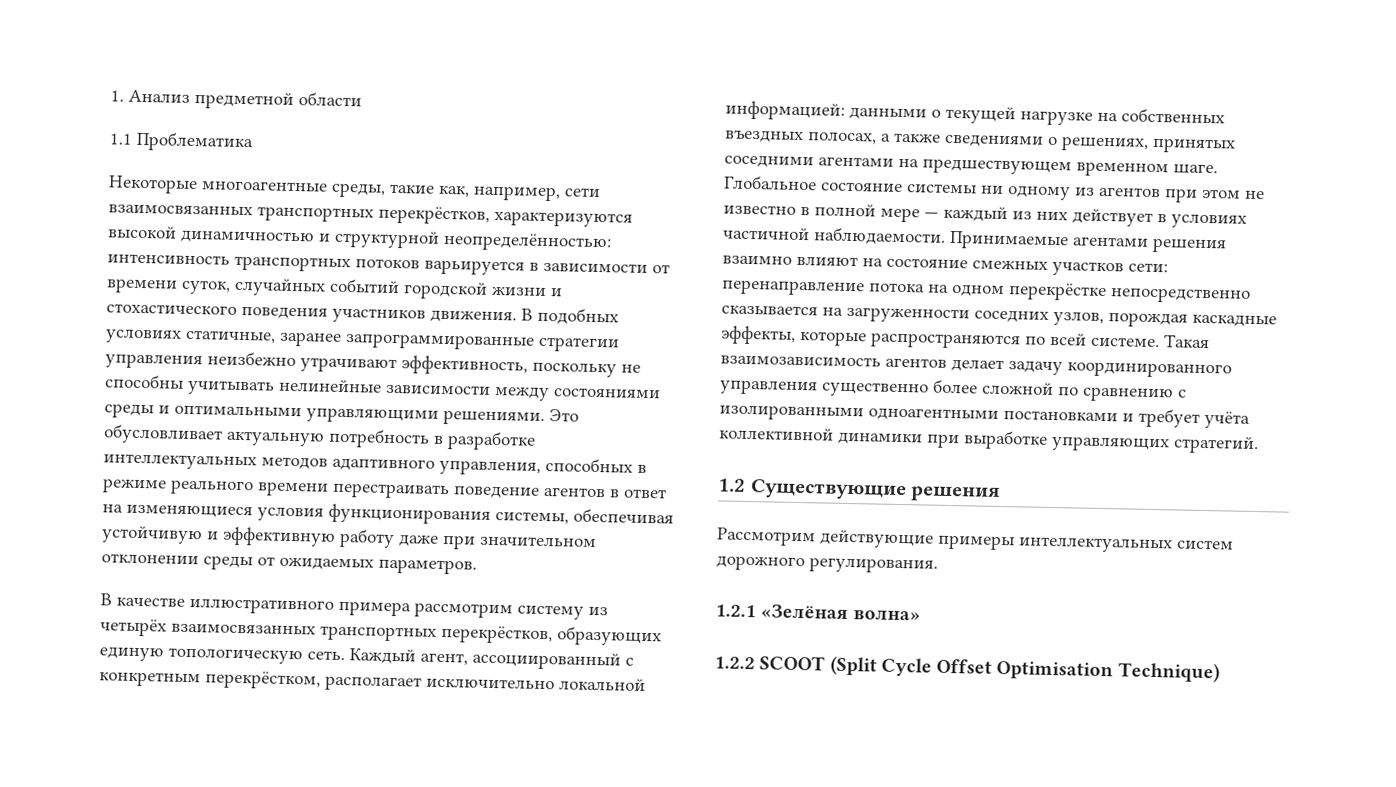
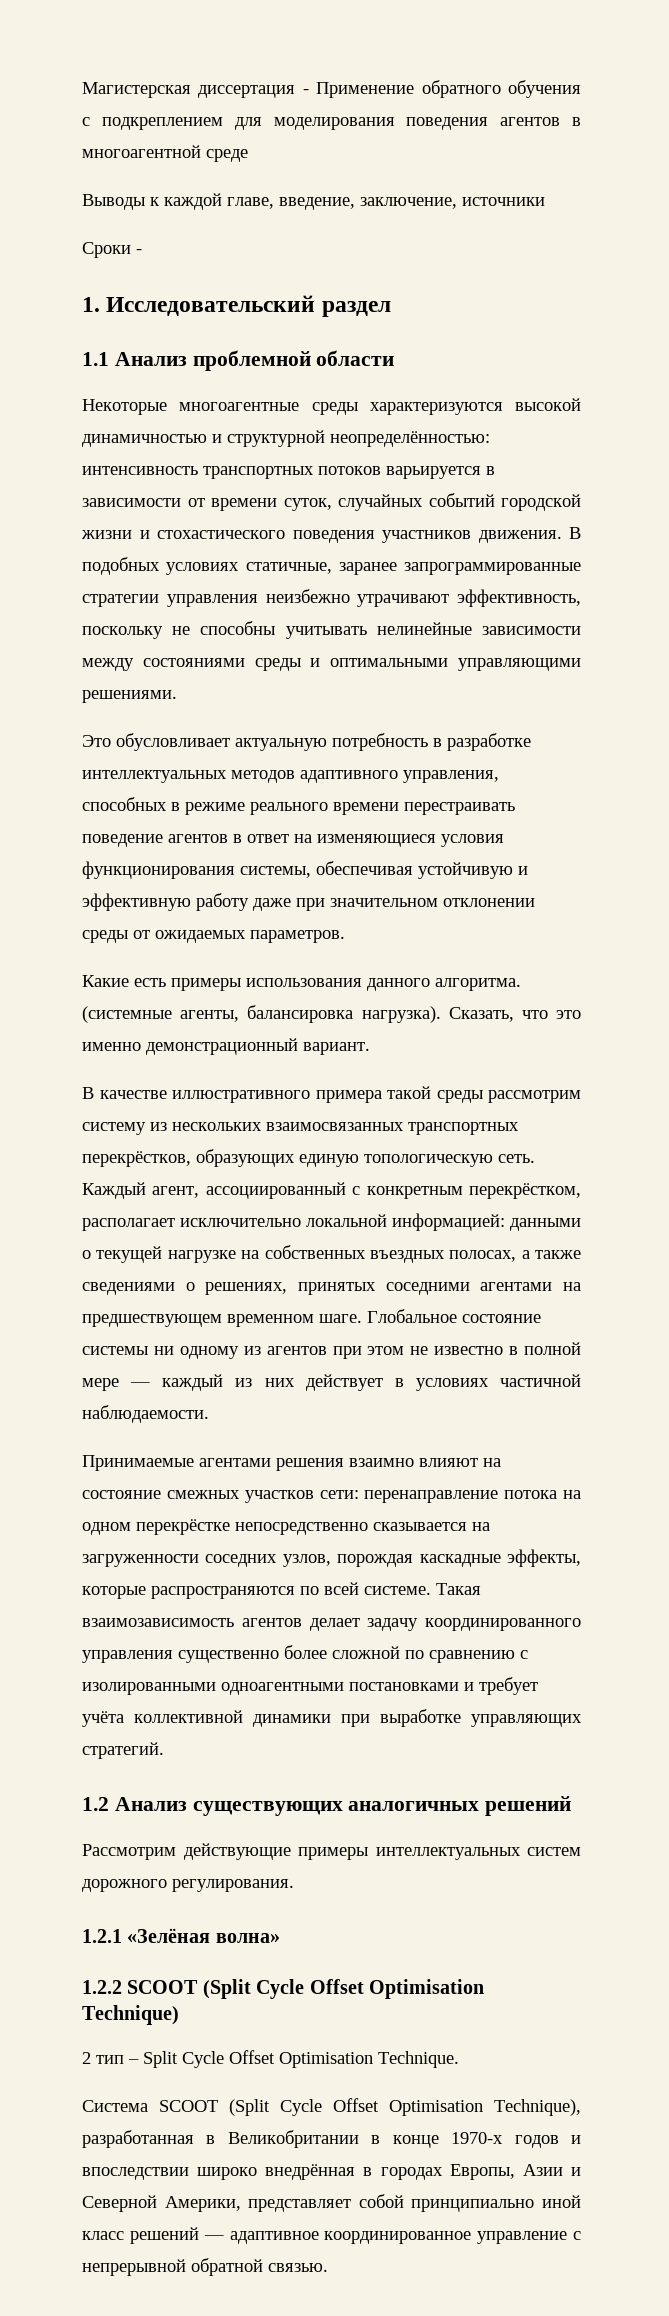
[110,89,362,110] [109,131,254,153] [108,175,601,202] [108,204,490,225] 1. Анализ предметной области // 1.1 Проблематика // Некоторые многоагентные среды, такие как, например, сети взаимосвязанных транспортных перекрёстков, -> [82,80,581,98] [82,117,581,130] [82,145,248,162] [82,193,545,210] [82,242,142,258] [82,295,391,317] [82,350,395,371] [82,399,358,415] Магистерская диссертация - Применение обратного обучения с подкреплением для моделирования поведения агентов в многоагентной среде // Выводы к каждой главе, введение, заключение, источники // Сроки - // 1. Исследовательский раздел // 1.1 Анализ проблемной области // Некоторые многоагентные среды
(545, 417) none -> (177, 696) //
(477, 566) none -> [82,975,521,991] [82,1005,582,1023] [82,1038,370,1055] // Какие есть примеры использования данного алгоритма. (системные агенты, балансировка нагрузка). Сказать, что это именно демонстрационный вариант.
(411, 608) none -> [387,1086,483,1103] такой среды
[100,618,167,637] четырёх -> [172,1122,262,1131] нескольких
(946, 236) none -> (209, 1414) //
[749,479,1002,502] Существующие решения -> [114,1796,572,1816] Анализ существующих аналогичных решений
(1220, 672) none -> [82,2050,459,2068] [82,2098,581,2116] [82,2130,582,2148] [82,2164,582,2180] [82,2194,581,2212] [82,2227,581,2244] [82,2258,328,2276] // 2 тип – Split Cycle Offset Optimisation Technique. // Система SCOOT (Split Cycle Offset Optimisation Technique), разработанная в Великобритании в конце 1970-х годов и впоследствии широко внедрённая в городах Европы, Азии и Северной Америки, представляет собой принципиально иной класс решений — адаптивное координированное управление с непрерывной обратной связью.

